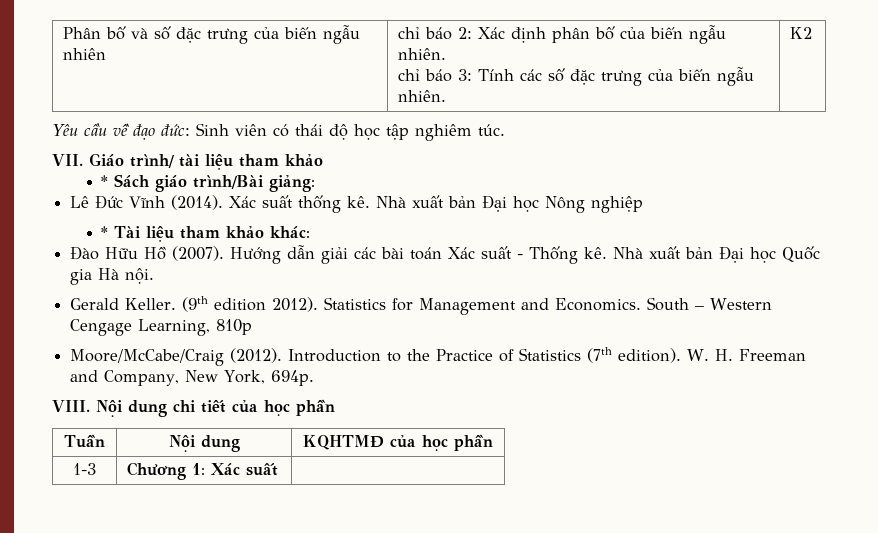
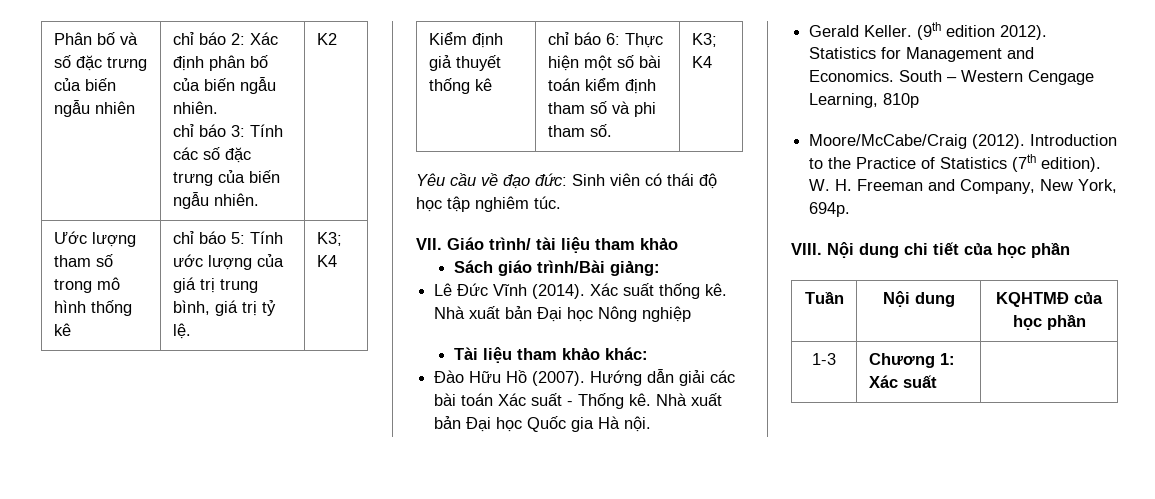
(813, 33) none -> [53,231,136,247] [53,254,113,267] [53,277,120,293] [53,300,132,316] [53,323,71,336] [172,231,283,244] [172,254,284,270] [172,277,258,293] [172,300,276,316] [172,323,191,339] [316,232,342,246] [316,255,337,267] [428,32,503,48] [428,55,501,71] [428,78,492,94] [547,32,663,48] [547,55,661,71] [547,78,656,94] [547,101,656,117] [547,124,612,137] [691,33,717,47] [691,56,712,68] // Ước lượng tham số trong mô hình thống kê | chỉ báo 5: Tính ước lượng của giá trị trung bình, giá trị tỷ lệ. | K3; K4 // Kiểm định giả thuyết thống kê | chỉ báo 6: Thực hiện một số bài toán kiểm định tham số và phi tham số. | K3; K4
[101,175,109,187] * -> (678, 244) none
[101,226,109,238] * -> (692, 314) none

